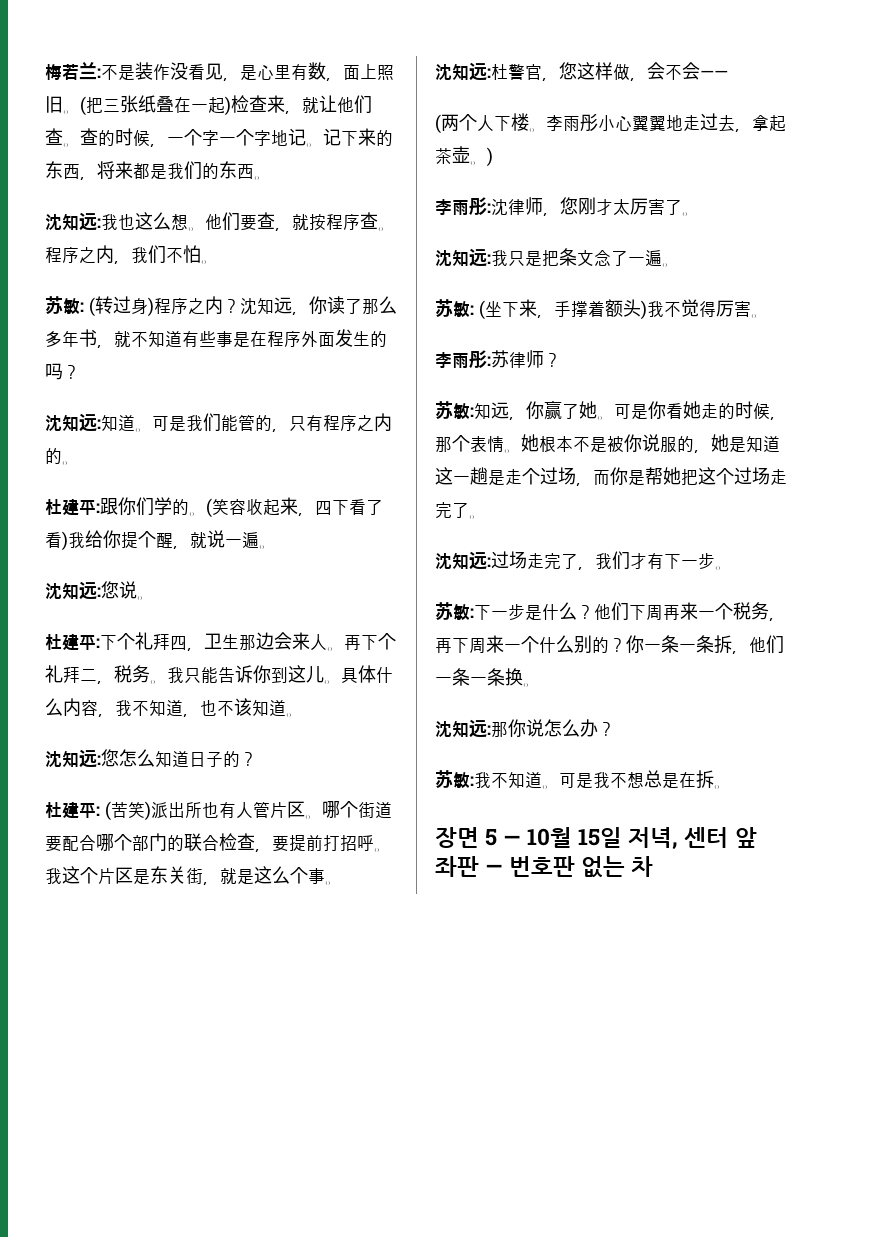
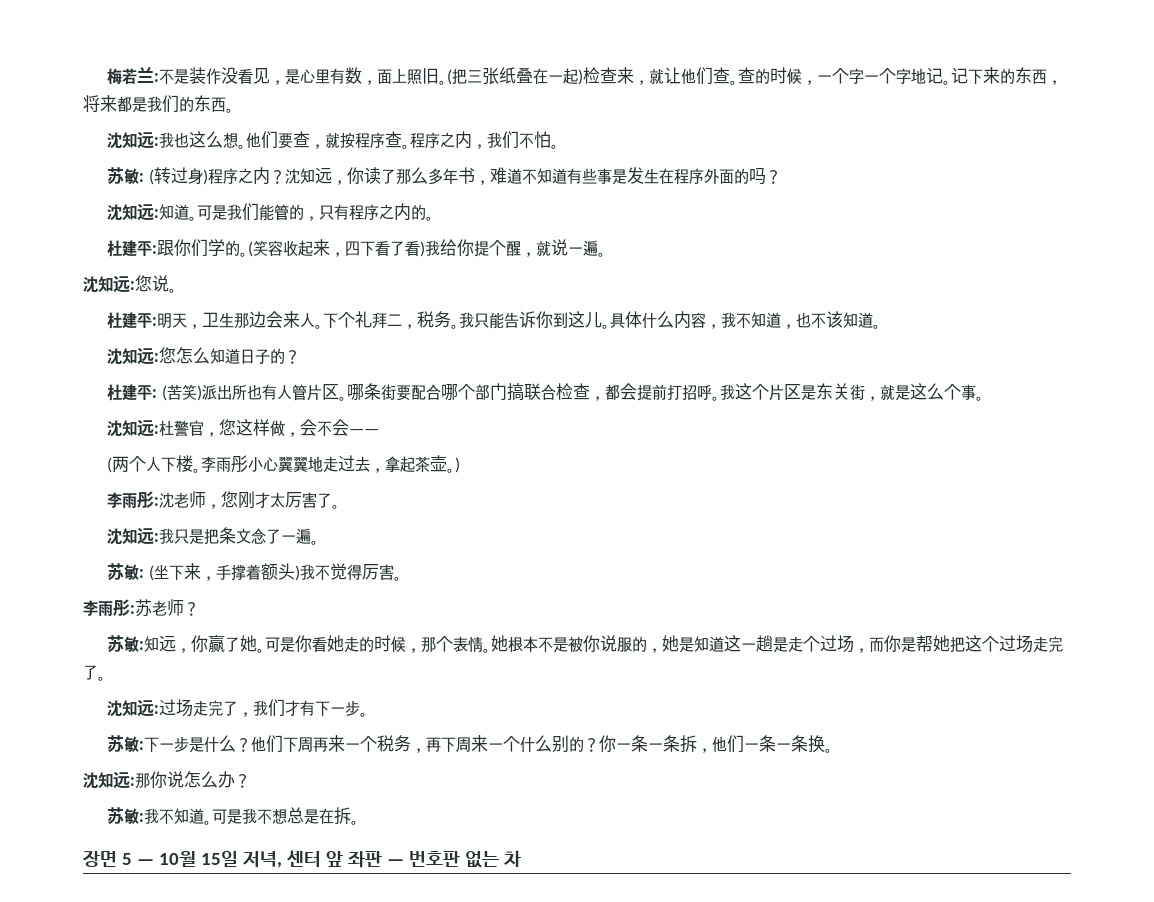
[114,331,131,347] 就 -> [490,167,523,184] 难道
(250, 339) none -> [627,167,660,184] 发生
[335,329,370,347] 发生 -> (735, 176) none
[100,632,187,650] 下个礼拜四 -> [157,313,188,328] 明天
[344,635,361,650] 再 -> (324, 326) none
[339,801,392,818] 个街道 -> [364,383,397,401] 条街
[167,835,184,851] 的 -> [507,383,525,401] 搞
[272,836,289,851] 要 -> [605,383,638,400] 都会
[508,199,525,215] 律 -> [174,492,190,508] 老
[509,352,526,368] 律 -> [152,600,167,616] 老

